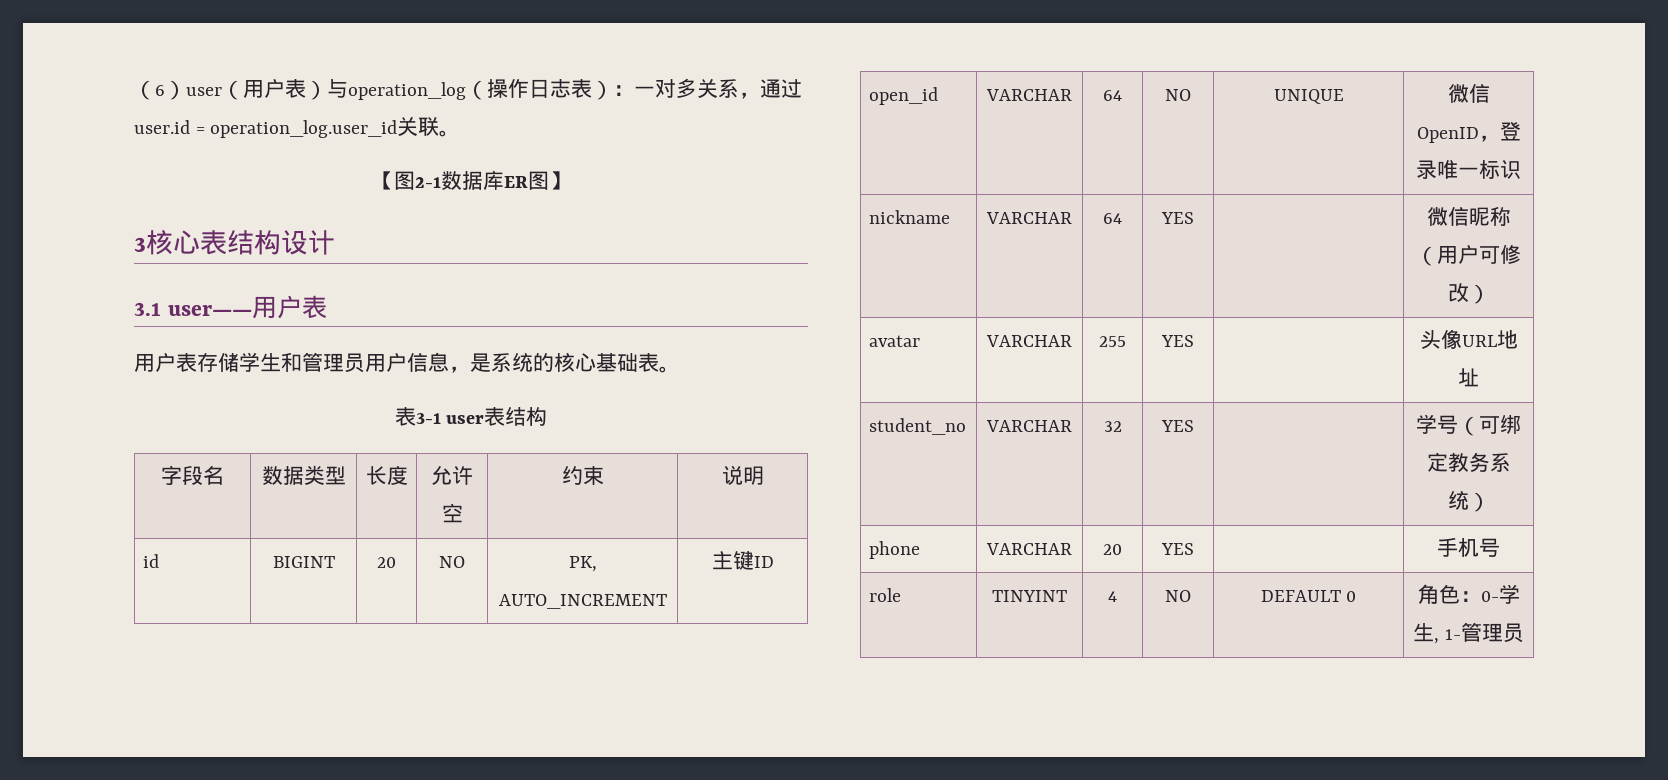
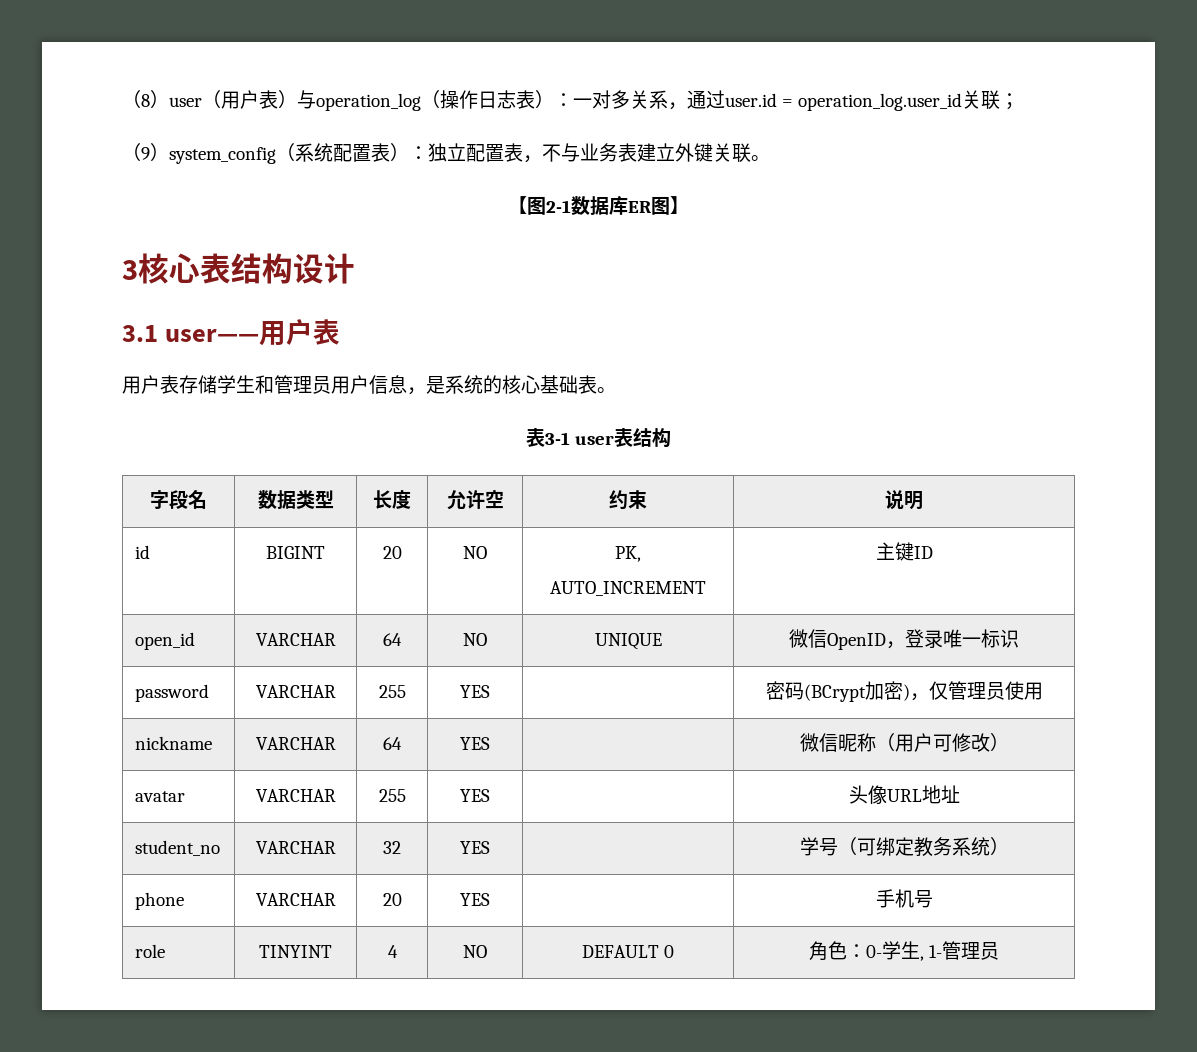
[134,80,165,100] （6 -> [122,90,150,109] （8
(440, 126) none -> [1000,93,1020,110] [122,143,751,164] ； // （9）system_config（系统配置表）：独立配置表，不与业务表建立外键关联
(1521, 169) none -> [135,684,210,702] [255,685,336,698] [378,685,406,698] [460,685,490,698] [765,681,1043,702] // password | VARCHAR | 255 | YES | | 密码(BCrypt加密)，仅管理员使用

